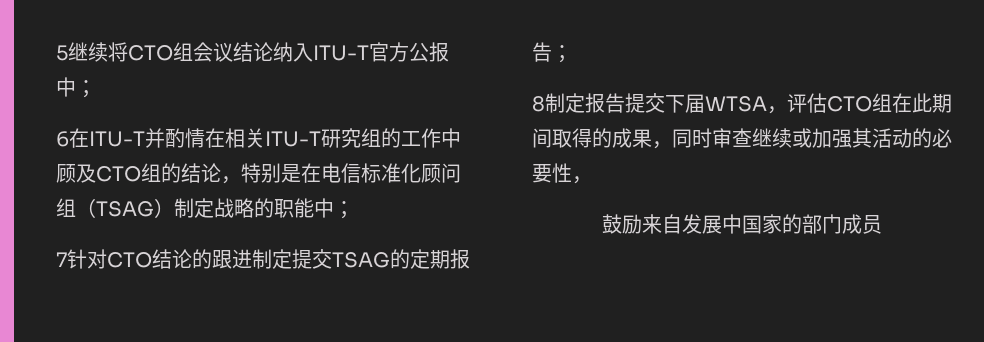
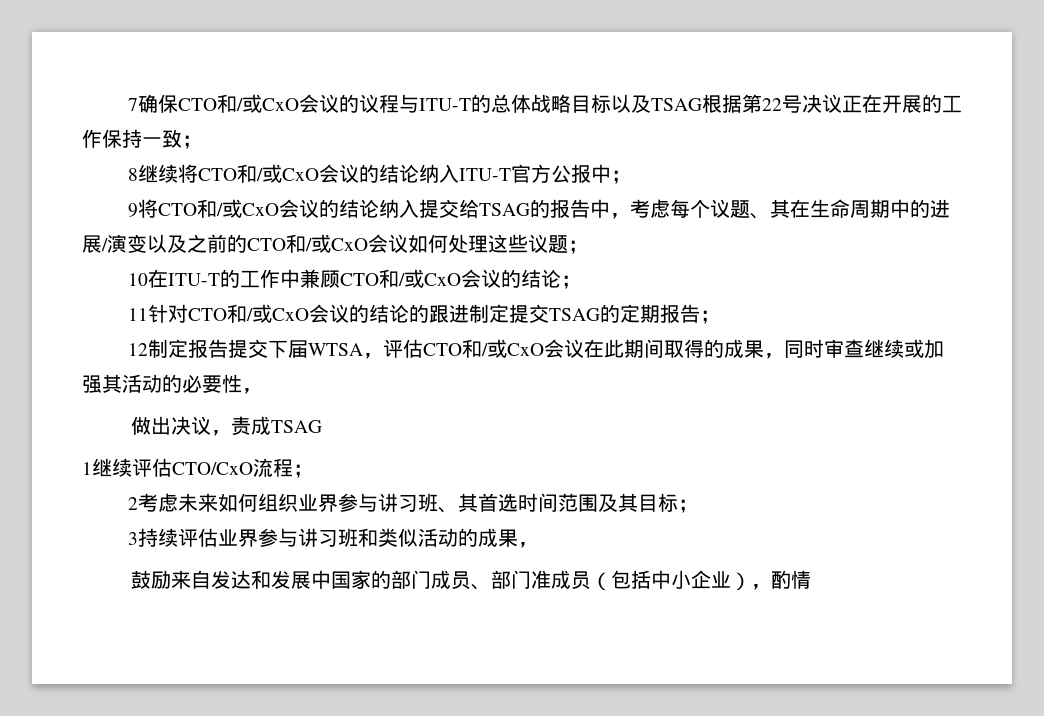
[56,42,233,62] 5继续将CTO组会议 -> [127,94,962,113] [82,129,202,149] [127,164,379,183] 7确保CTO和/或CxO会议的议程与ITU-T的总体战略目标以及TSAG根据第22号决议正在开展的工作保持一致； // 8继续将CTO和/或CxO会议的
[56,128,461,148] [56,163,461,184] [56,198,354,219] [56,252,67,267] 6在ITU-T并酌情在相关ITU-T研究组的工作中顾及CTO组的结论，特别是在电信标准化顾问组（TSAG）制定战略的职能中； // 7 -> [127,199,950,219] [82,234,588,254] [127,269,581,289] [127,308,148,321] 9将CTO和/或CxO会议的结论纳入提交给TSAG的报告中，考虑每个议题、其在生命周期中的进展/演变以及之前的CTO和/或CxO会议如何处理这些议题； // 10在ITU-T的工作中兼顾CTO和/或CxO会议的结论； // 11
(152, 260) none -> [226,304,369,323] 和/或CxO会议的
[532,96,545,112] 8 -> [127,343,148,356] 12
[872,93,892,112] 组 -> [461,339,584,358] 和/或CxO会议
(592, 180) none -> [131,416,323,436] [82,458,313,478] [127,493,698,513] [127,528,538,548] // 做出决议，责成TSAG // 1继续评估CTO/CxO流程； // 2考虑未来如何组织业界参与讲习班、其首选时间范围及其目标； // 3持续评估业界参与讲习班和类似活动的成果，
(702, 224) none -> [231,570,292,589] 达和发
(882, 224) none -> [471,570,812,591] 、部门准成员（包括中小企业），酌情

